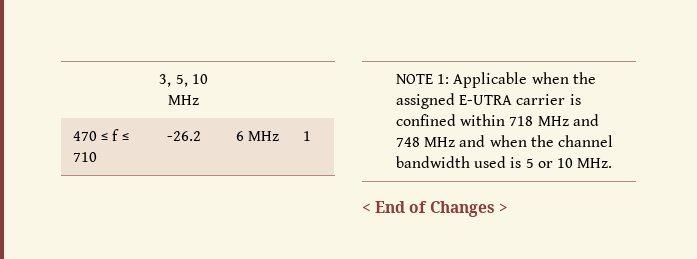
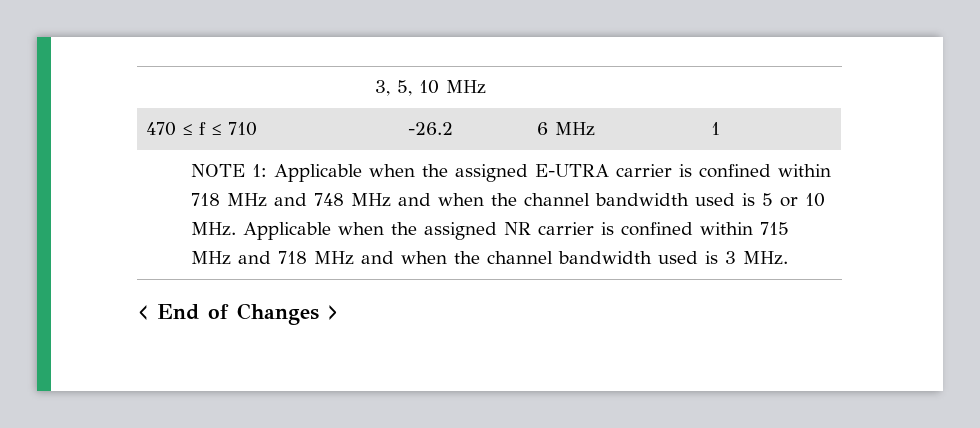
(613, 163) none -> [242,222,789,240] [190,251,788,265] Applicable when the assigned NR carrier is confined within 715 MHz and 718 MHz and when the channel bandwidth used is 3 MHz.

